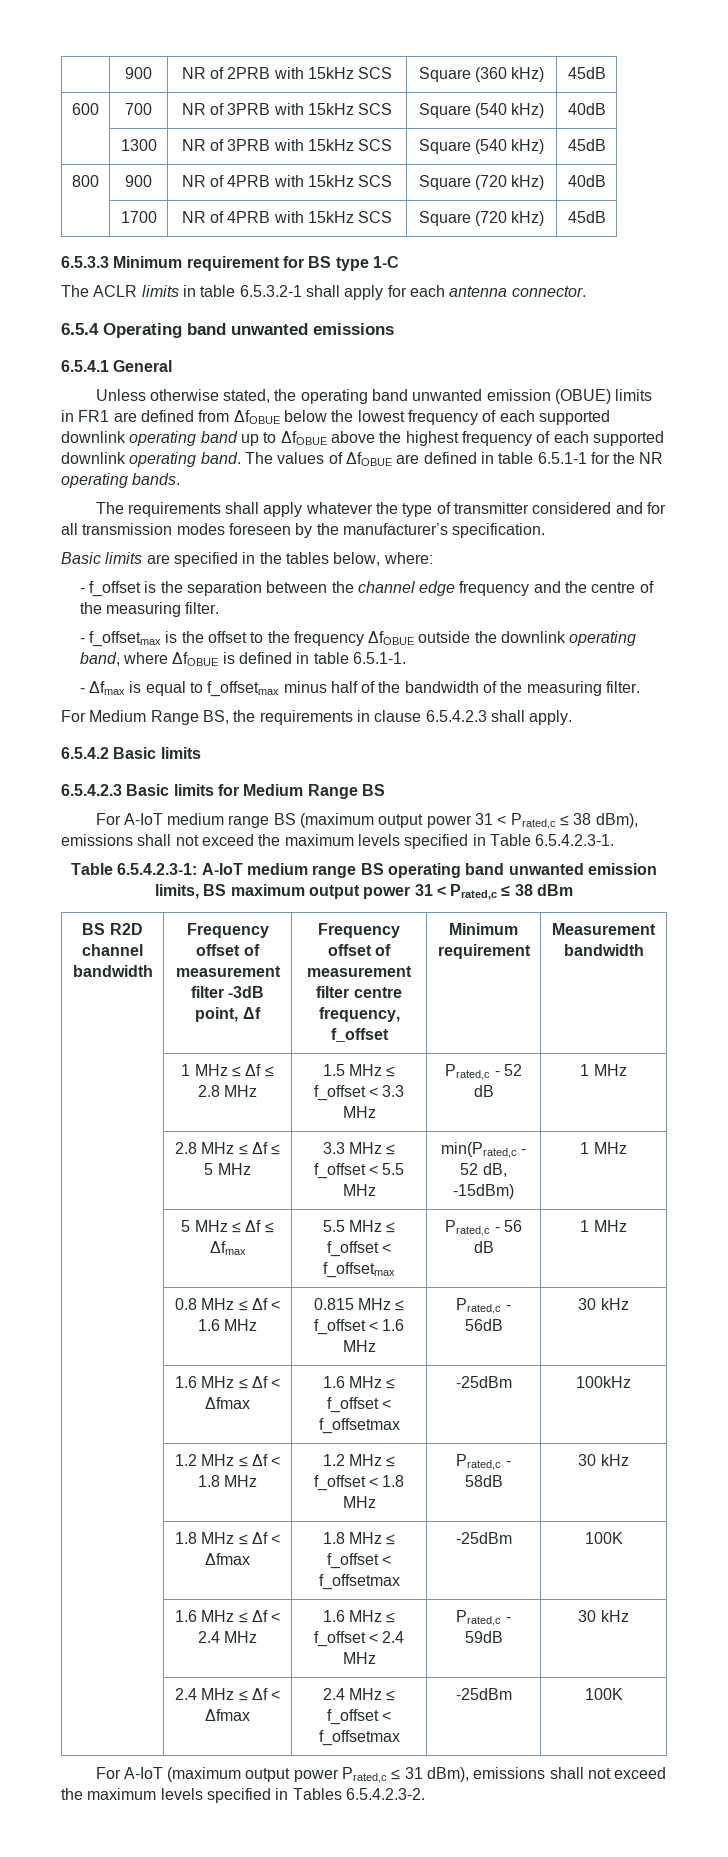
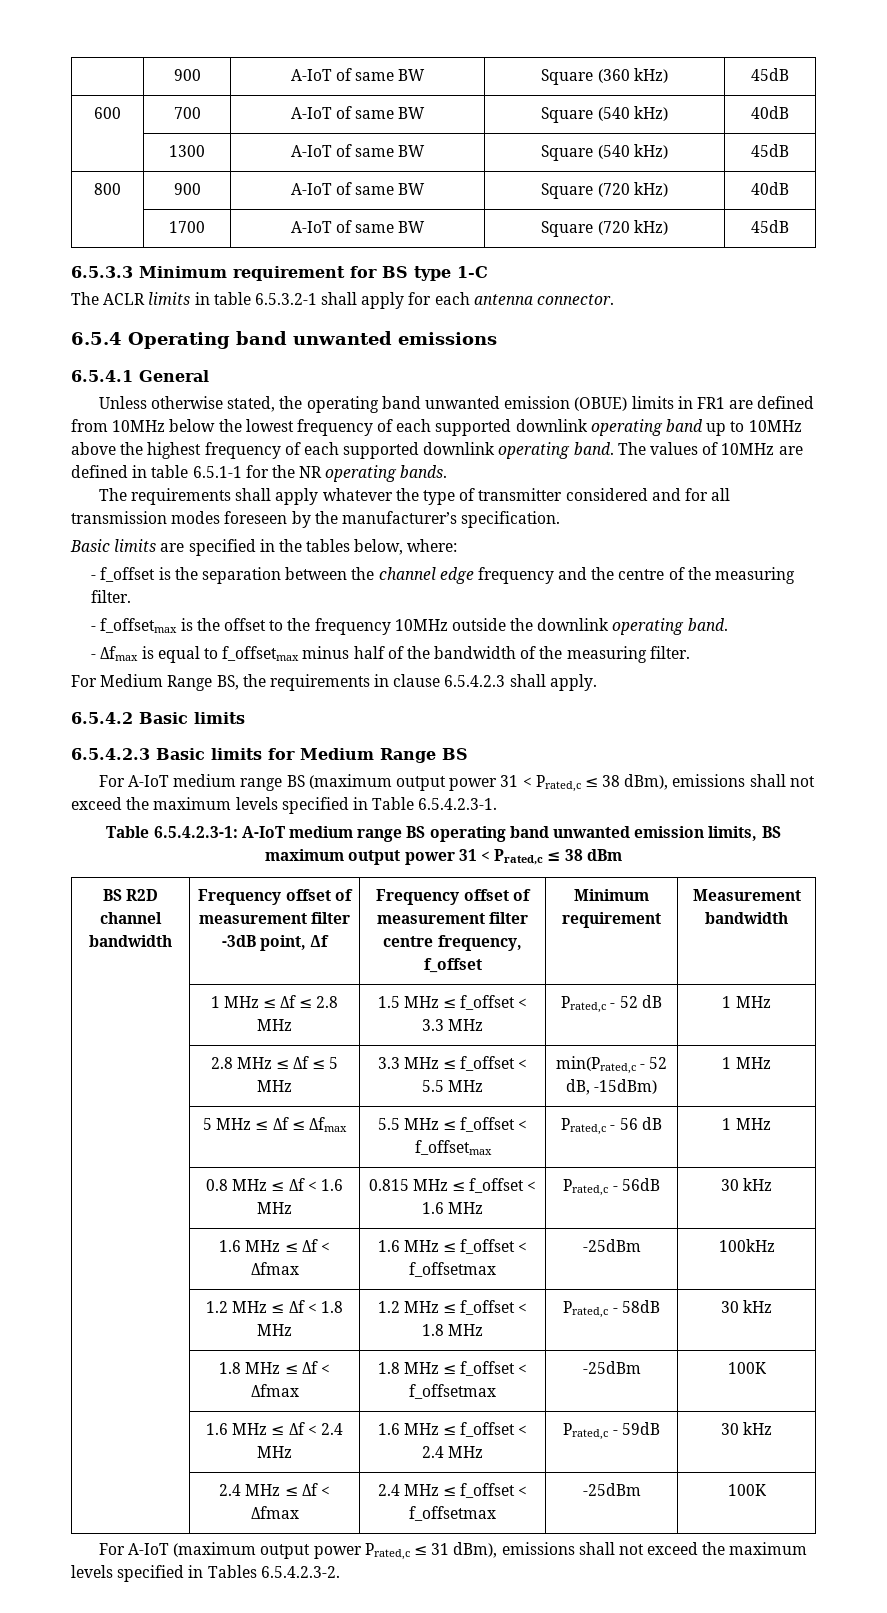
[125,67,152,79] [181,67,393,79] | 900 | NR of 2PRB with 15kHz SCS -> [173,69,201,81] [290,68,426,81] | 900 | A-IoT of same BW
[181,103,393,115] NR of 3PRB with 15kHz SCS -> [290,106,426,119] A-IoT of same BW
[181,139,393,151] NR of 3PRB with 15kHz SCS -> [290,144,426,157] A-IoT of same BW
[181,175,393,187] NR of 4PRB with 15kHz SCS -> [290,182,426,195] A-IoT of same BW
[181,211,393,223] NR of 4PRB with 15kHz SCS -> [290,220,426,233] A-IoT of same BW
[233,410,280,424] ΔfOBUE -> [112,420,166,432] 10MHz
[280,431,327,445] ΔfOBUE -> [748,420,802,432] 10MHz
[345,452,392,466] ΔfOBUE -> [721,443,775,455] 10MHz
[368,631,415,645] ΔfOBUE -> [394,619,448,631] 10MHz
[79,652,406,666] band, where ΔfOBUE is defined in table 6.5.1-1. -> [687,618,728,631] band.

